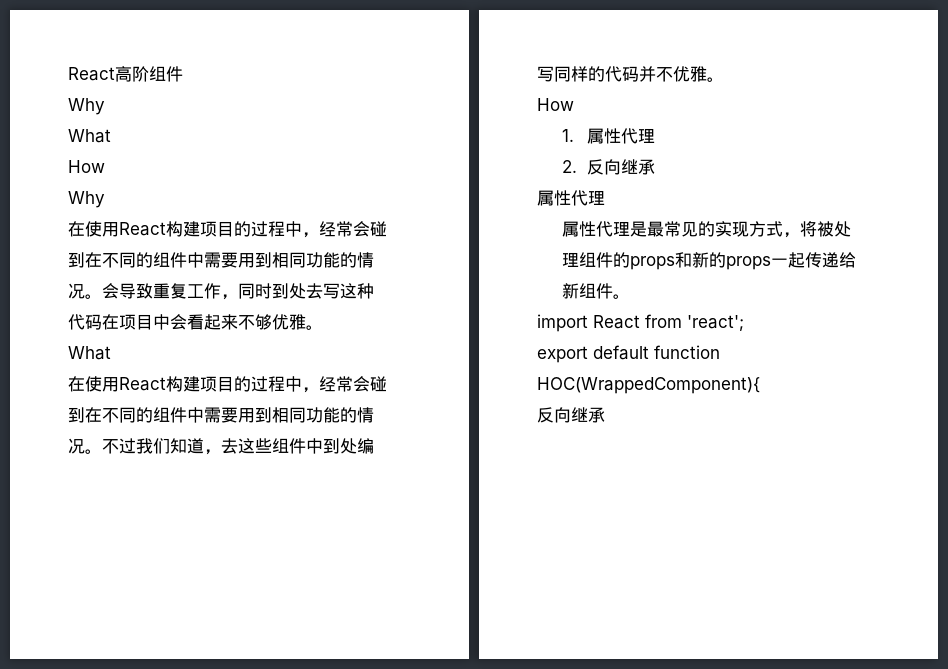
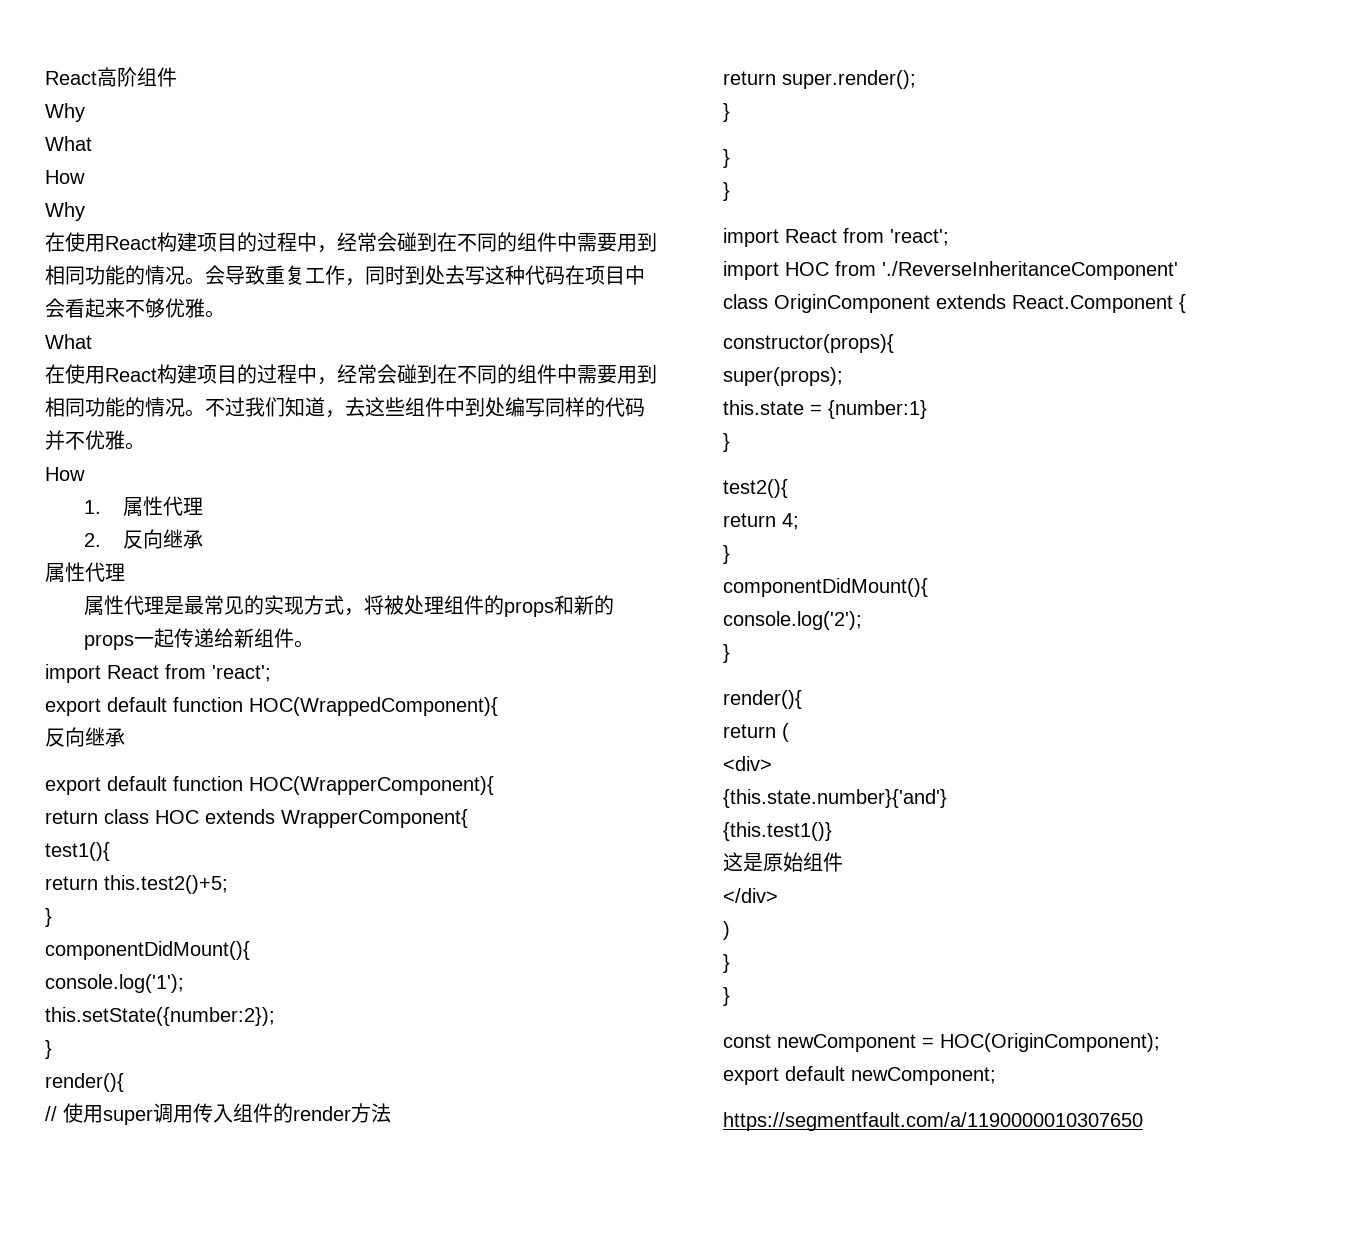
(605, 415) none -> [45,776,494,795] [45,809,468,828] [45,842,110,861] [45,875,228,894] [45,908,52,927] [45,941,250,960] [45,974,184,993] [45,1007,275,1026] [45,1040,52,1059] [45,1073,124,1092] [45,1103,391,1125] [723,70,916,89] [723,103,730,122] [723,149,730,168] [723,182,730,201] [723,228,949,247] [723,261,1178,280] [723,294,1186,313] [723,334,894,353] [723,367,843,386] [723,400,927,419] [723,433,730,452] [723,479,788,498] [723,513,799,530] [723,545,730,564] [723,578,928,597] [723,611,862,630] [723,644,730,663] [723,690,802,709] [723,723,789,742] [723,756,772,771] [723,789,947,808] [723,822,832,841] [723,852,843,872] [723,888,778,903] [723,921,730,940] [723,954,730,973] [723,987,730,1006] [723,1033,1160,1052] [723,1066,996,1085] [723,1112,1143,1131] // export default function HOC(WrapperComponent){ // return class HOC extends WrapperComponent{ // test1(){ // return this.test2()+5; // } // componentDidMount(){ // console.log('1'); // this.setState({number:2}); // } // render(){ // // 使用super调用传入组件的render方法 // return super.render(); // } // } // } // import React from 'react'; // import HOC from './ReverseInheritanceComponent' // class OriginComponent extends React.Component { // constructor(props){ // super(props); // this.state = {number:1} // } // test2(){ // return 4; // } // componentDidMount(){ // console.log('2'); // } // render(){ // return ( // <div> // {this.state.number}{'and'} // {this.test1()} // 这是原始组件 // </div> // ) // } // } // const newComponent = HOC(OriginComponent); // export default newComponent; // https://segmentfault.com/a/1190000010307650

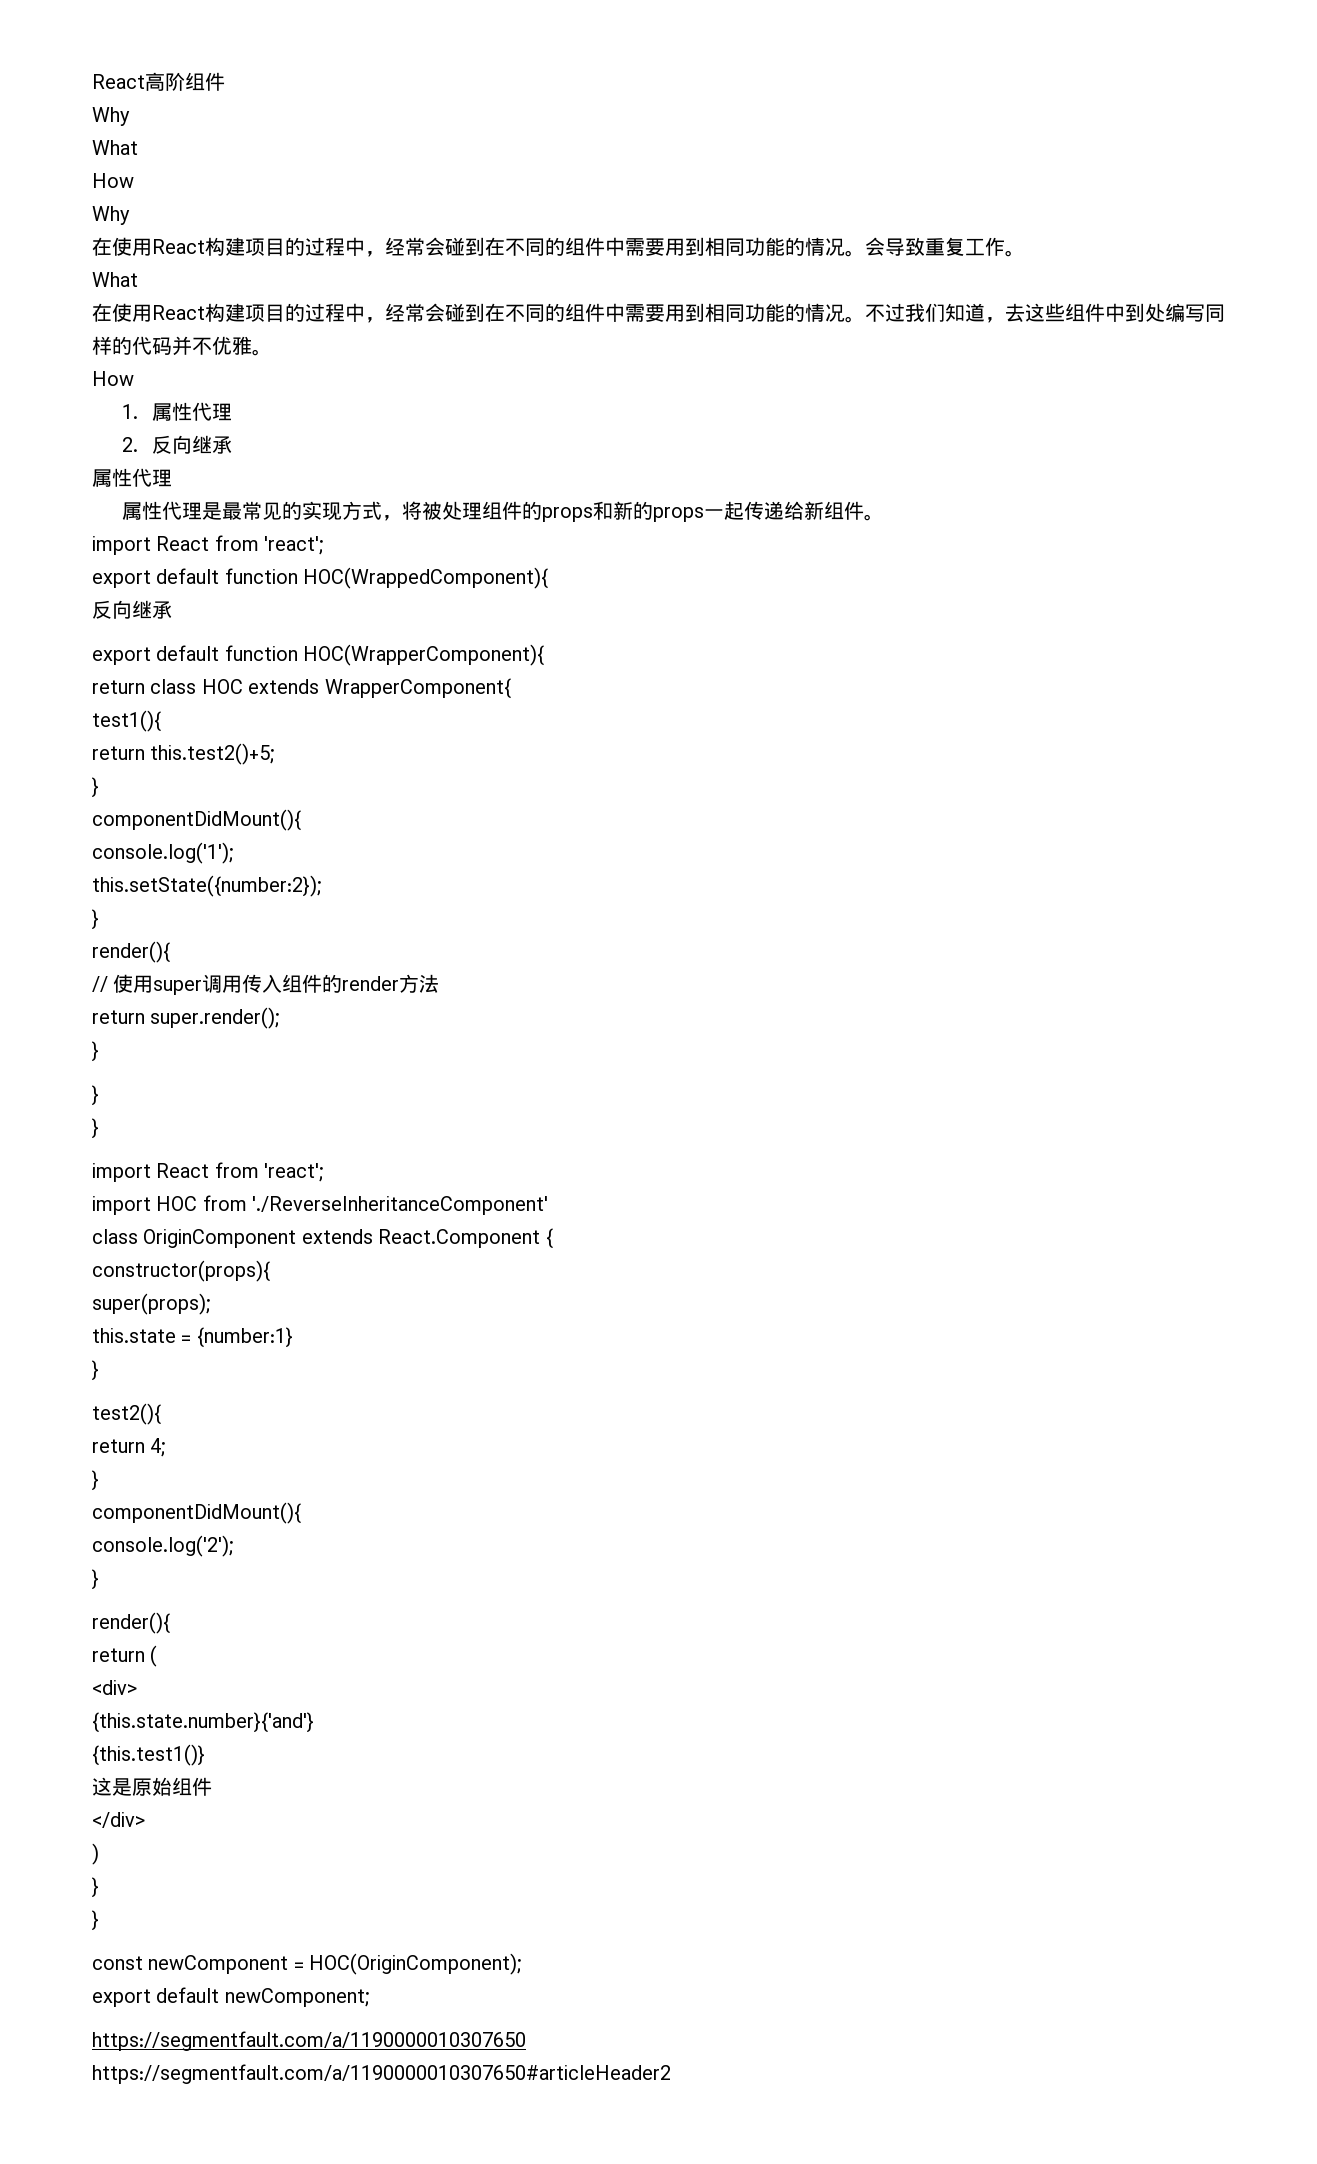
[345,265,645,286] [45,298,205,318] ，同时到处去写这种代码在项目中会看起来不够优雅 -> (1005, 246) none
(1143, 1121) none -> [92,2064,671,2084] // https://segmentfault.com/a/1190000010307650#articleHeader2

